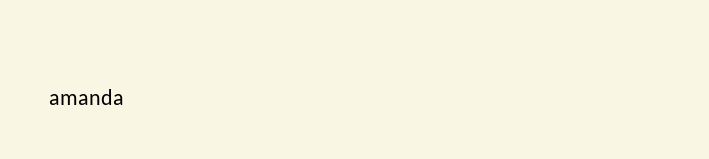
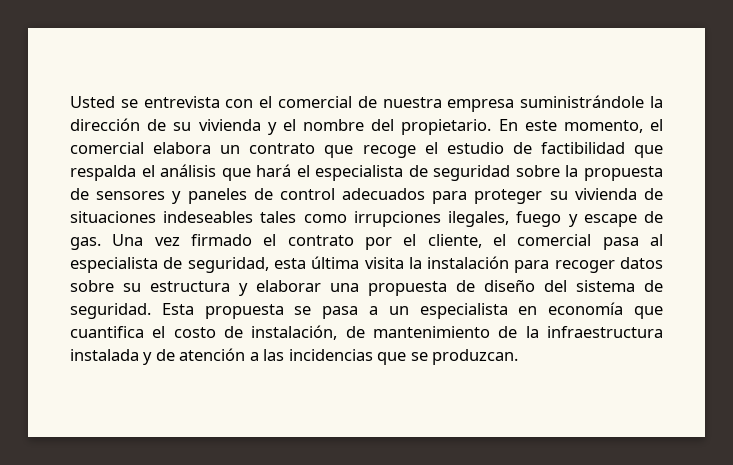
[49,89,124,105] amanda -> [70,95,663,112] [70,118,663,135] [70,142,664,158] [70,164,663,181] [70,188,663,204] [70,211,663,227] [70,234,663,250] [70,256,663,273] [70,279,663,296] [70,302,663,319] [70,325,663,340] [70,348,519,365] Usted se entrevista con el comercial de nuestra empresa suministrándole la dirección de su vivienda y el nombre del propietario. En este momento, el comercial elabora un contrato que recoge el estudio de factibilidad que respalda el análisis que hará el especialista de seguridad sobre la propuesta de sensores y paneles de control adecuados para proteger su vivienda de situaciones indeseables tales como irrupciones ilegales, fuego y escape de gas. Una vez firmado el contrato por el cliente, el comercial pasa al especialista de seguridad, esta última visita la instalación para recoger datos sobre su estructura y elaborar una propuesta de diseño del sistema de seguridad. Esta propuesta se pasa a un especialista en economía que cuantifica el costo de instalación, de mantenimiento de la infraestructura instalada y de atención a las incidencias que se produzcan.

